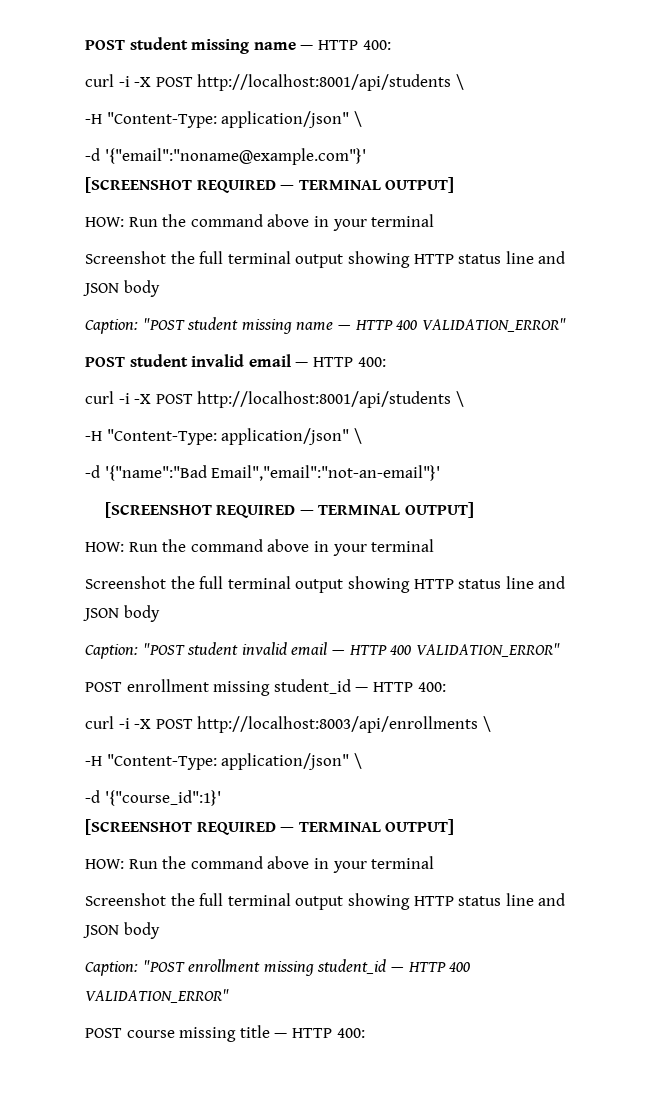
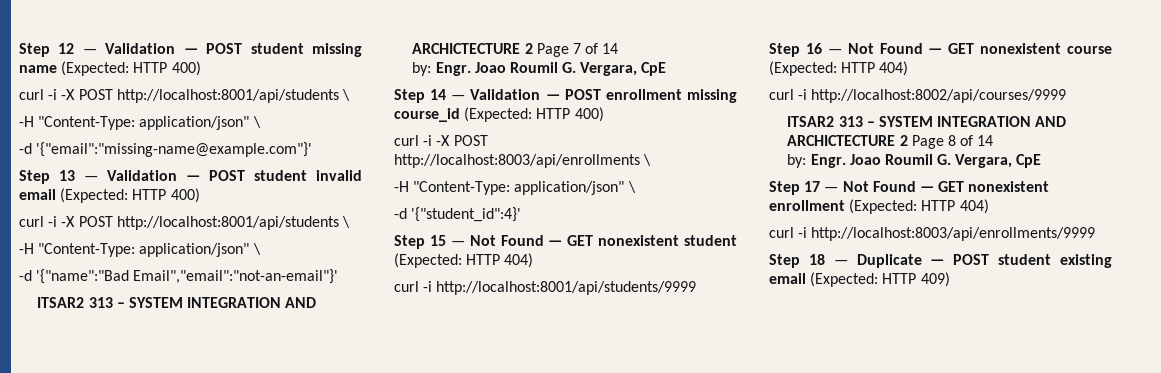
(85, 45) none -> [19,43,198,57] Step 12 — Validation —
[300,40,391,50] — HTTP 400: -> [61,61,201,76] (Expected: HTTP 400)
[104,148,366,165] [85,177,455,193] [85,214,435,231] [85,251,566,268] [83,280,160,297] [85,317,566,334] '{"email":"noname@example.com"}' // [SCREENSHOT REQUIRED — TERMINAL OUTPUT] // HOW: Run the command above in your terminal // Screenshot the full terminal output showing HTTP status line and JSON body // Caption: "POST student missing name — HTTP 400 VALIDATION_ERROR" // -> [36,142,313,157] [19,170,200,184] '{"email":"missing-name@example.com"}' // Step 13 — Validation —
[295,357,386,367] — HTTP 400: -> [60,188,200,203] (Expected: HTTP 400)
[104,502,474,518] [85,539,435,556] [85,576,566,593] [83,605,160,622] [85,642,560,659] [85,679,446,696] [SCREENSHOT REQUIRED — TERMINAL OUTPUT] // HOW: Run the command above in your terminal // Screenshot the full terminal output showing HTTP status line and JSON body // Caption: "POST student invalid email — HTTP 400 VALIDATION_ERROR" // POST enrollment missing student_id — HTTP 400: -> [37,297,317,308] [412,43,619,57] [412,62,667,76] [394,89,737,103] [394,107,604,122] ITSAR2 313 – SYSTEM INTEGRATION AND ARCHICTECTURE 2 Page 7 of 14 // by: Engr. Joao Roumil G. Vergara, CpE // Step 14 — Validation — POST enrollment missing course_id (Expected: HTTP 400)
[104,790,221,806] [85,819,455,835] [85,856,435,873] [85,893,566,910] [83,922,160,939] [85,959,471,976] [85,989,229,1003] [85,1025,365,1042] '{"course_id":1}' // [SCREENSHOT REQUIRED — TERMINAL OUTPUT] // HOW: Run the command above in your terminal // Screenshot the full terminal output showing HTTP status line and JSON body // Caption: "POST enrollment missing student_id — HTTP 400 VALIDATION_ERROR" // POST course missing title — HTTP 400: -> [411,207,522,222] [394,235,737,249] [394,253,534,268] [394,281,697,295] [769,43,1112,57] [769,61,909,76] [769,89,1067,103] [787,116,1067,127] [787,135,994,149] [787,154,1042,168] [769,181,1050,195] [769,199,989,214] [769,227,1096,241] [769,254,1112,268] [769,272,950,287] '{"student_id":4}' // Step 15 — Not Found — GET nonexistent student (Expected: HTTP 404) // curl -i http://localhost:8001/api/students/9999 // Step 16 — Not Found — GET nonexistent course (Expected: HTTP 404) // curl -i http://localhost:8002/api/courses/9999 // ITSAR2 313 – SYSTEM INTEGRATION AND ARCHICTECTURE 2 Page 8 of 14 // by: Engr. Joao Roumil G. Vergara, CpE // Step 17 — Not Found — GET nonexistent enrollment (Expected: HTTP 404) // curl -i http://localhost:8003/api/enrollments/9999 // Step 18 — Duplicate — POST student existing email (Expected: HTTP 409)

